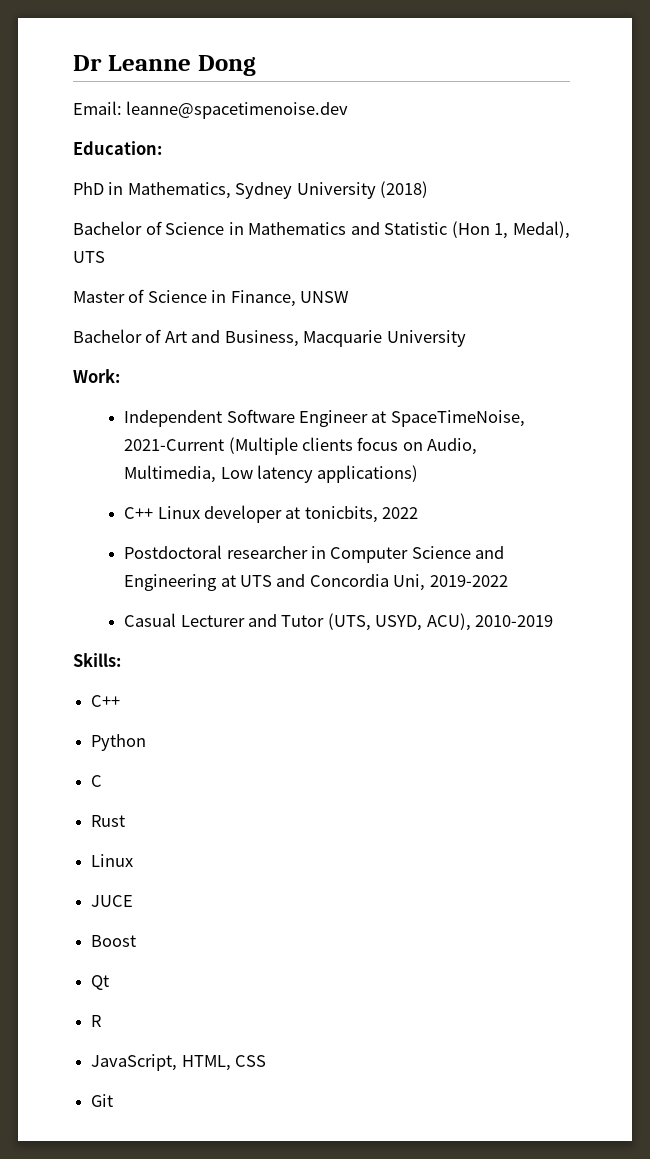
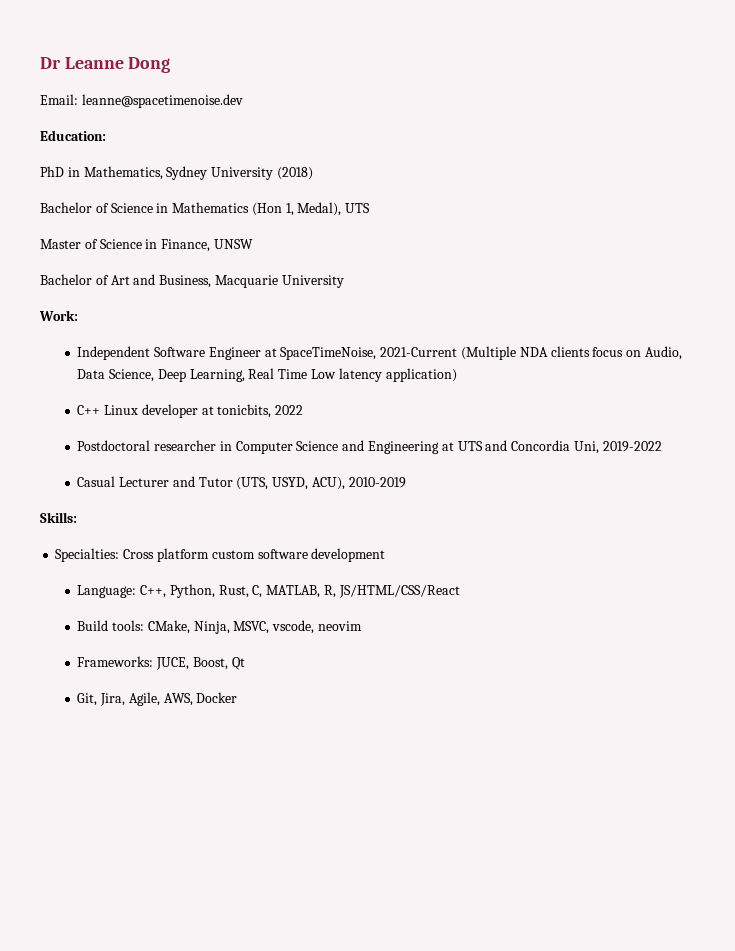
[350,222,448,235] and Statistic -> (250, 207) none
(298, 446) none -> [519,347,548,357] NDA
[124,465,217,483] Multimedia, -> [77,368,308,382] Data Science, Deep Learning, Real Time
[317,465,419,483] applications) -> [385,368,457,382] application)
[91,695,121,707] [91,734,147,751] [91,775,103,787] [91,815,126,827] [91,854,134,867] [91,895,134,907] [91,935,137,947] [91,975,110,990] [91,1015,102,1027] [91,1054,267,1071] [91,1094,114,1107] C++ // Python // C // Rust // Linux // JUCE // Boost // Qt // R // JavaScript, HTML, CSS // Git -> [55,548,386,562] [77,584,460,598] [77,620,363,634] [77,656,245,670] [77,692,238,706] Specialties: Cross platform custom software development // Language: C++, Python, Rust, C, MATLAB, R, JS/HTML/CSS/React // Build tools: CMake, Ninja, MSVC, vscode, neovim // Frameworks: JUCE, Boost, Qt // Git, Jira, Agile, AWS, Docker

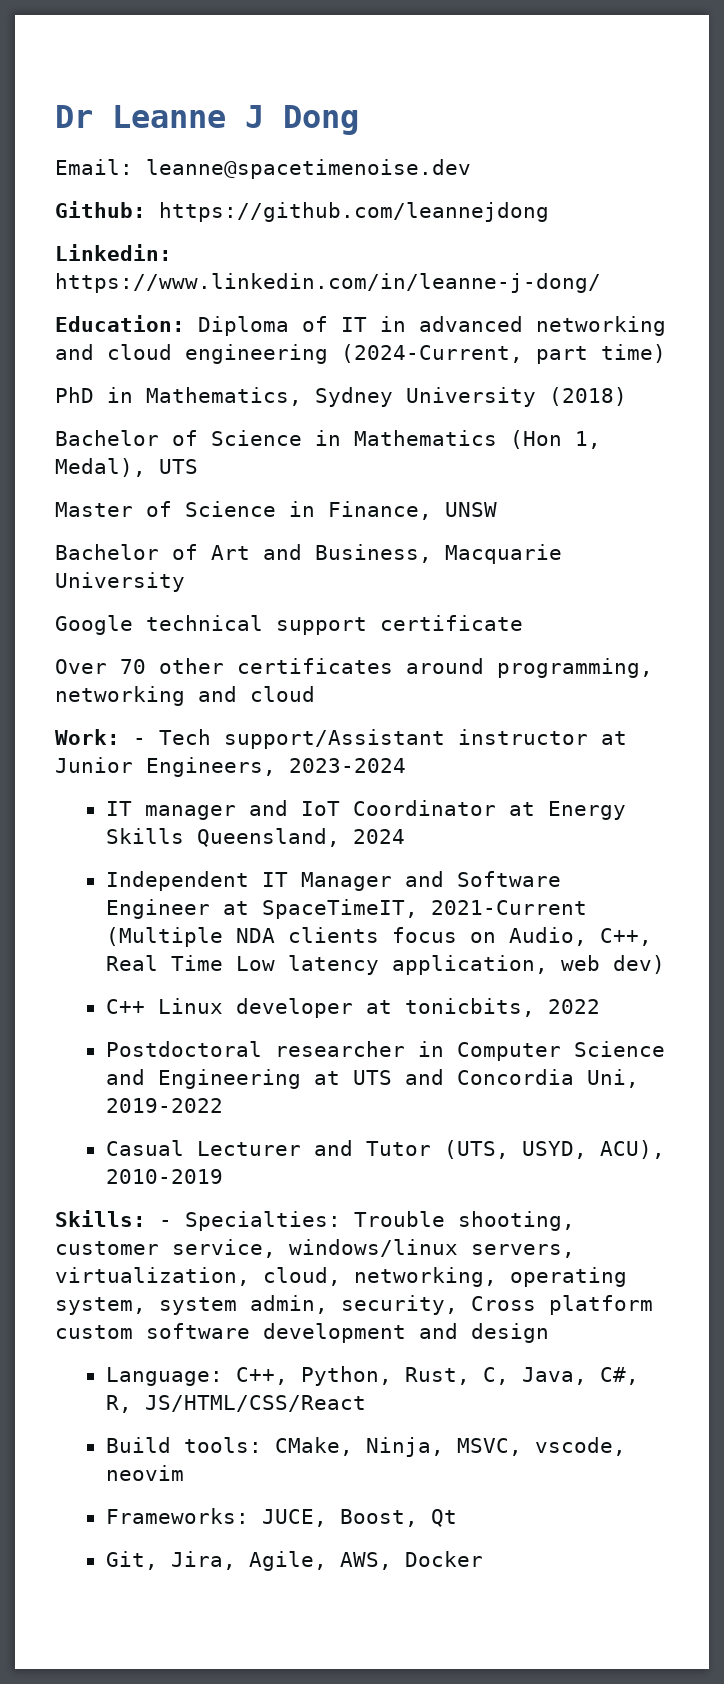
(124, 63) none -> [245,105,264,128] J
[40,130,106,141] Education: -> [55,201,549,222] [55,244,172,261] [55,273,601,293] [55,315,666,336] [55,344,666,364] Github: https://github.com/leannejdong // Linkedin: https://www.linkedin.com/in/leanne-j-dong/ // Education: Diploma of IT in advanced networking and cloud engineering (2024-Current, part time)
[39,310,78,321] [77,346,151,360] Work: // Independent -> [55,615,523,635] [55,658,653,678] [55,686,315,706] [55,729,627,749] [55,757,406,777] [105,800,626,820] [105,828,405,847] [105,871,444,891] Google technical support certificate // Over 70 other certificates around programming, networking and cloud // Work: - Tech support/Assistant instructor at Junior Engineers, 2023-2024 // IT manager and IoT Coordinator at Energy Skills Queensland, 2024 // Independent IT Manager and
[280,347,377,360] SpaceTimeNoise, -> [261,899,418,919] SpaceTimeIT,
[77,369,245,382] Data Science, Deep Learning, -> [599,928,652,946] C++,
[385,368,457,382] application) -> [391,955,665,975] application, web dev)
[55,548,120,562] // Specialties: -> [159,1211,575,1231] [55,1239,575,1258] [55,1267,627,1287] [55,1295,458,1315] - Specialties: Trouble shooting, customer service, windows/linux servers, virtualization, cloud, networking, operating system, system admin, security,
(386, 555) none -> [419,1323,549,1343] and design
[266,585,321,598] MATLAB, -> [521,1367,639,1385] Java, C#,

